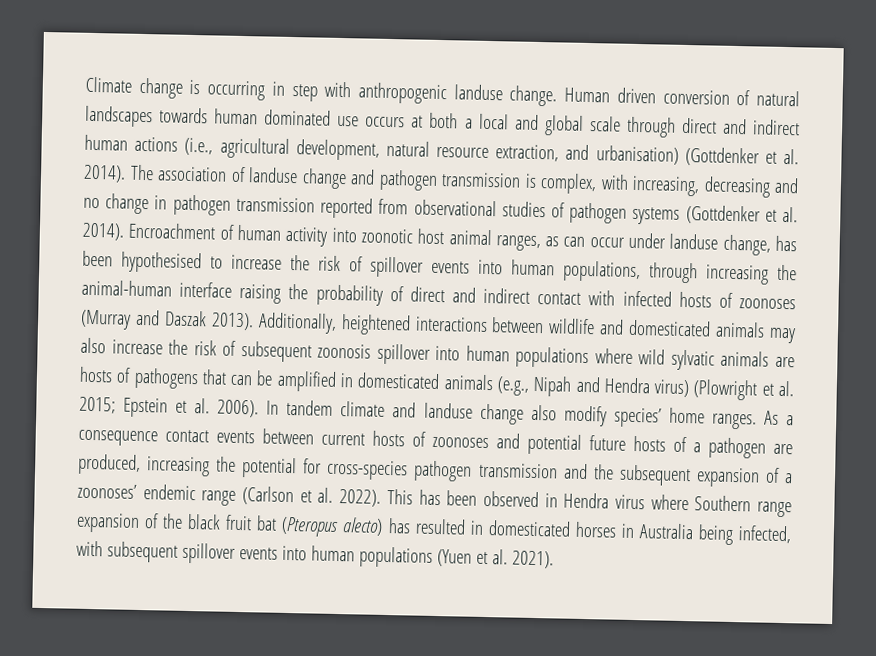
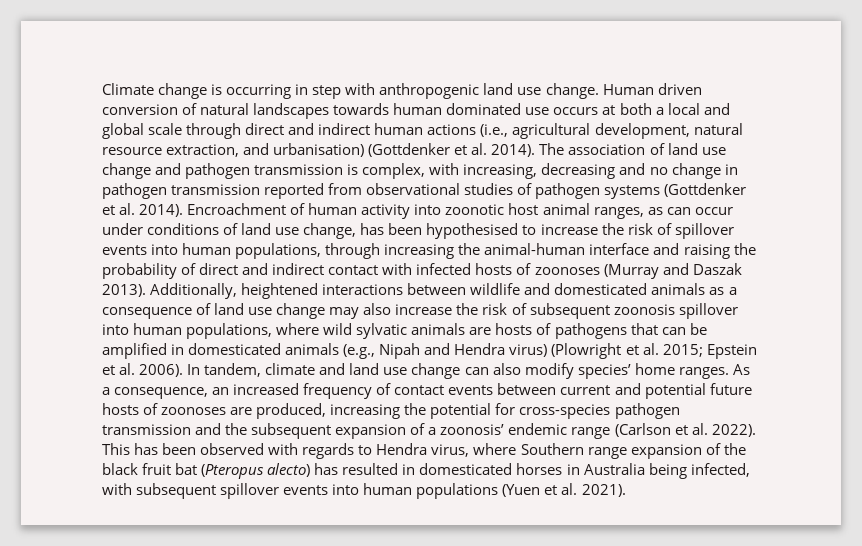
[453,84,503,101] landuse -> [483,83,542,95] land use
[248,167,298,184] landuse -> [667,143,726,155] land use
[669,233,719,250] landuse -> [147,223,300,235] conditions of land use
(233, 289) none -> [653,243,680,255] and
(766, 329) none -> [709,287,737,295] [102,303,326,319] as a consequence of land use change
[515,346,590,369] populations -> [186,323,273,339] populations,
[286,399,334,416] tandem -> [204,363,262,377] tandem,
[423,402,524,425] landuse change -> [349,363,489,379] land use change can
[78,429,158,447] consequence -> [114,383,392,399] consequence, an increased frequency of
[372,430,489,449] hosts of zoonoses -> (611, 390) none
[693,437,766,459] a pathogen -> [161,407,227,415] zoonoses
[77,483,137,499] zoonoses’ -> [440,424,505,435] zoonosis’
[544,492,645,510] in Hendra virus -> [268,443,470,459] with regards to Hendra virus,

